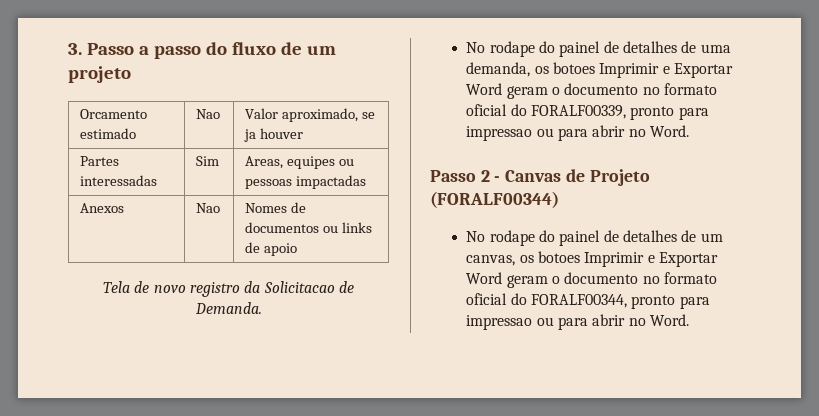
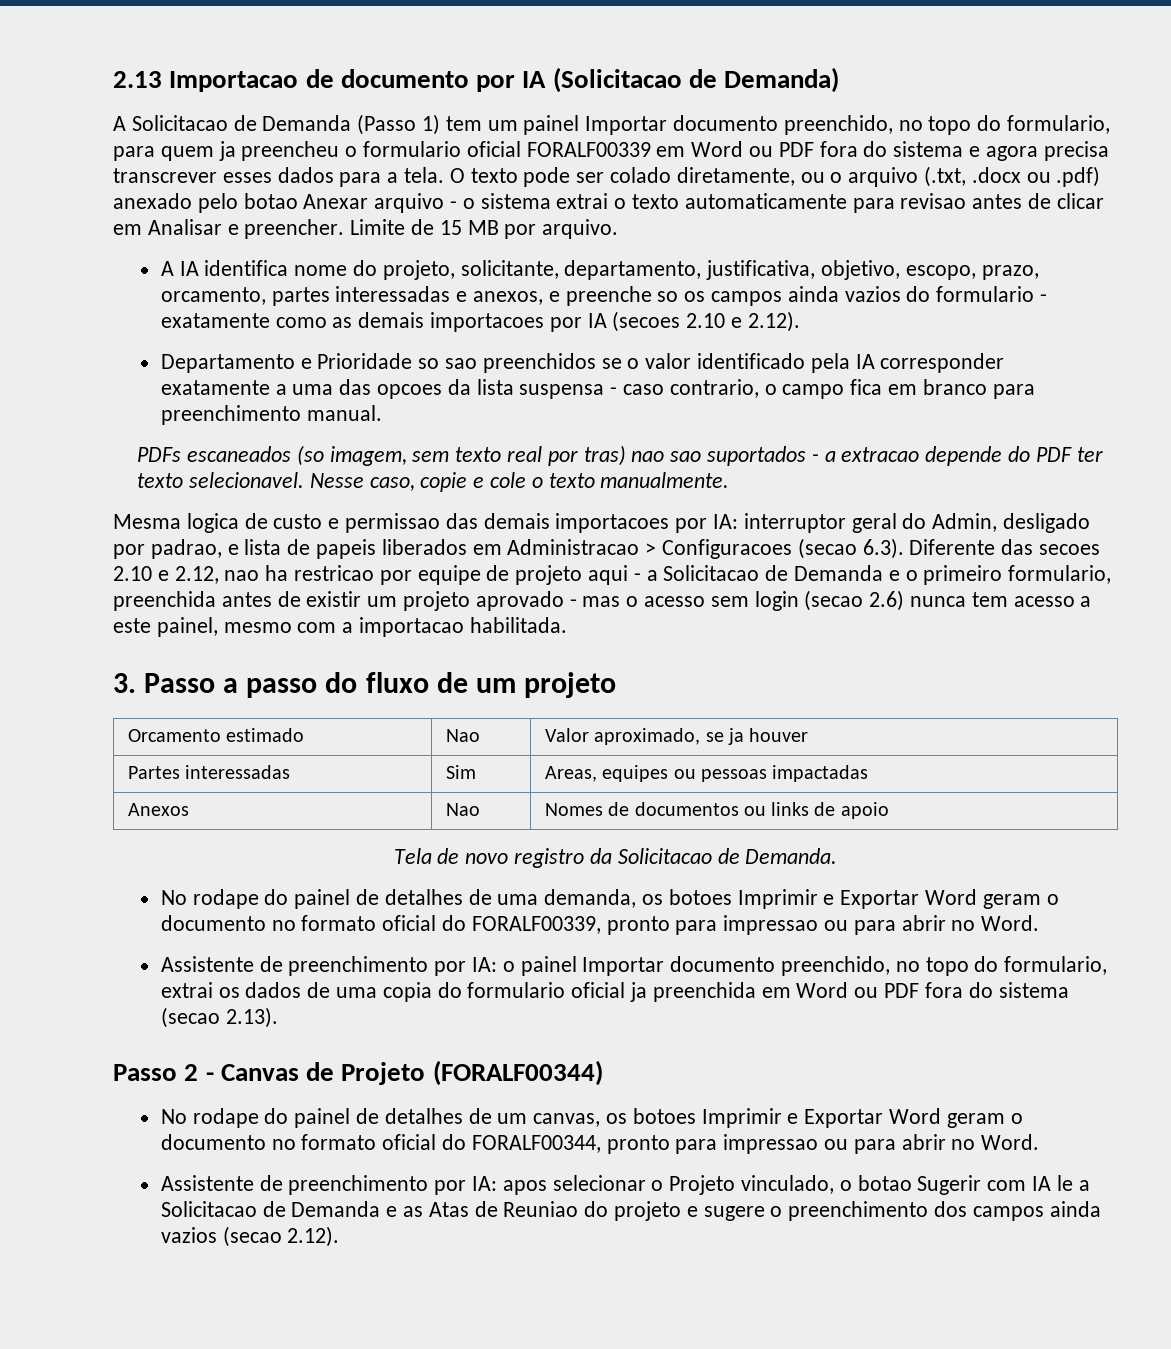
(68, 49) none -> [113,67,840,93] [113,114,1111,135] [113,141,1109,161] [113,166,1101,187] [113,193,1104,213] [113,219,619,239] [160,260,1039,280] [160,286,1048,306] [160,311,800,332] [160,353,1005,373] [160,379,1035,399] [160,405,382,425] [137,445,1103,466] [137,472,730,492] [113,513,1091,533] [113,538,1101,559] [113,565,1112,585] [113,590,1092,611] [113,617,567,637] 2.13 Importacao de documento por IA (Solicitacao de Demanda) // A Solicitacao de Demanda (Passo 1) tem um painel Importar documento preenchido, no topo do formulario, para quem ja preencheu o formulario oficial FORALF00339 em Word ou PDF fora do sistema e agora precisa transcrever esses dados para a tela. O texto pode ser colado diretamente, ou o arquivo (.txt, .docx ou .pdf) anexado pelo botao Anexar arquivo - o sistema extrai o texto automaticamente para revisao antes de clicar em Analisar e preencher. Limite de 15 MB por arquivo. // A IA identifica nome do projeto, solicitante, departamento, justificativa, objetivo, escopo, prazo, orcamento, partes interessadas e anexos, e preenche so os campos ainda vazios do formulario - exatamente como as demais importacoes por IA (secoes 2.10 e 2.12). // Departamento e Prioridade so sao preenchidos se o valor identificado pela IA corresponder exatamente a uma das opcoes da lista suspensa - caso contrario, o campo fica em branco para preenchimento manual. // PDFs escaneados (so imagem, sem texto real por tras) nao sao suportados - a extracao depende do PDF ter texto selecionavel. Nesse caso, copie e cole o texto manualmente. // Mesma logica de custo e permissao das demais importacoes por IA: interruptor geral do Admin, desligado por padrao, e lista de papeis liberados em Administracao > Configuracoes (secao 6.3). Diferente das secoes 2.10 e 2.12, nao ha restricao por equipe de projeto aqui - a Solicitacao de Demanda e o primeiro formulario, preenchida antes de existir um projeto aprovado - mas o acesso sem login (secao 2.6) nunca tem acesso a este painel, mesmo com a importacao habilitada. //
(689, 131) none -> [160,956,1108,976] [160,982,1069,1002] [160,1007,278,1028] // Assistente de preenchimento por IA: o painel Importar documento preenchido, no topo do formulario, extrai os dados de uma copia do formulario oficial ja preenchida em Word ou PDF fora do sistema (secao 2.13).
(689, 320) none -> [160,1175,1090,1195] [160,1201,1101,1221] [160,1226,340,1247] // Assistente de preenchimento por IA: apos selecionar o Projeto vinculado, o botao Sugerir com IA le a Solicitacao de Demanda e as Atas de Reuniao do projeto e sugere o preenchimento dos campos ainda vazios (secao 2.12).

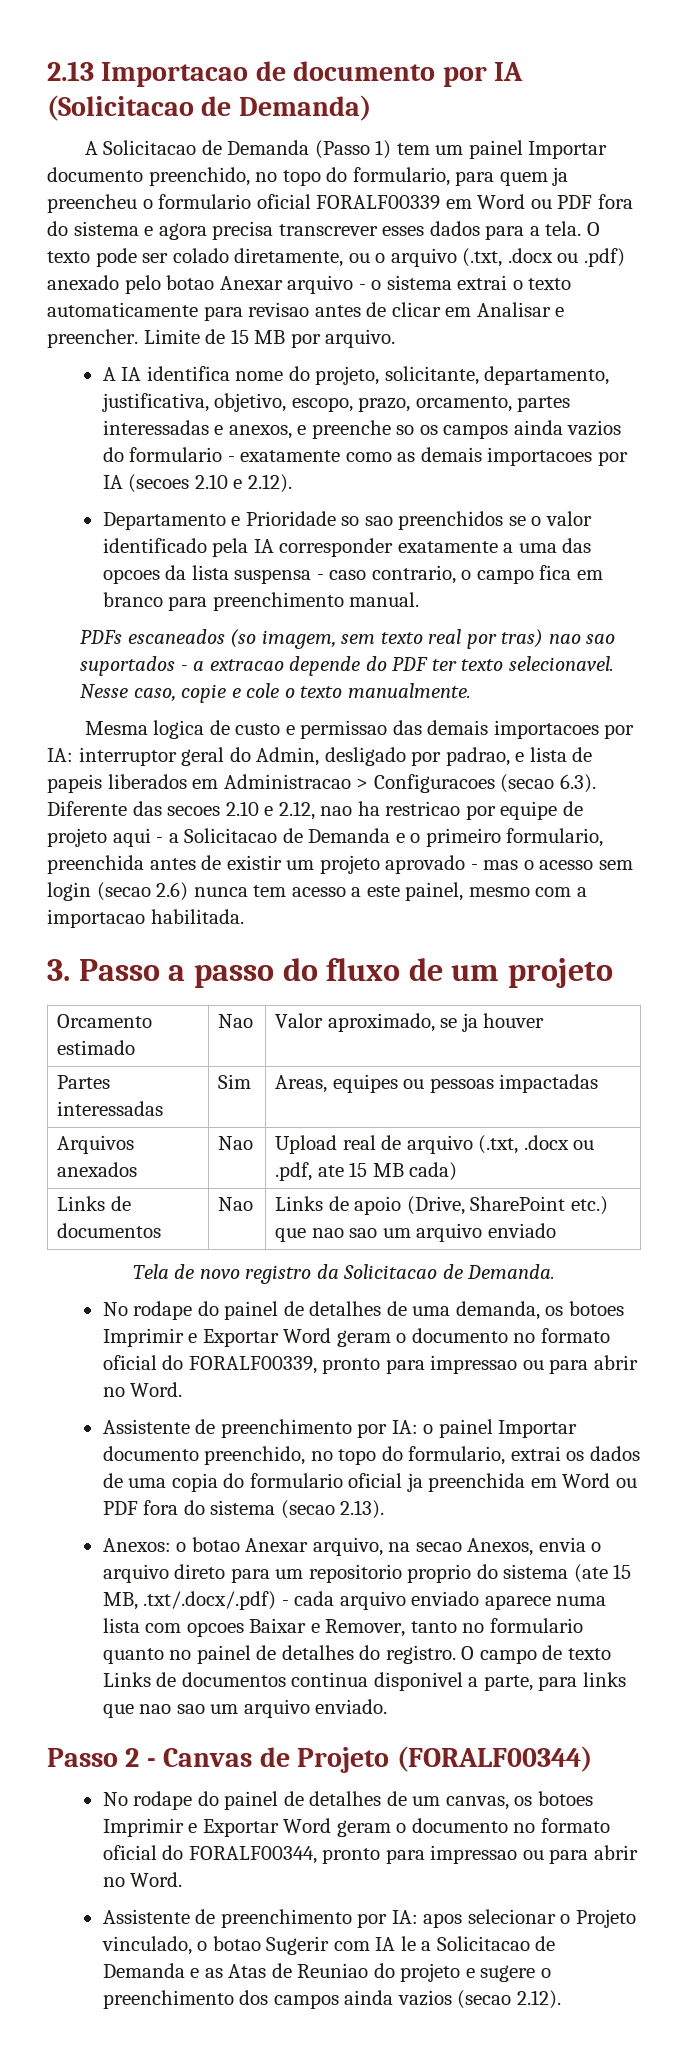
[128,803,190,816] [446,803,481,816] [545,802,810,816] Anexos | Nao | Nomes de documentos ou links -> [57,1135,135,1154] [57,1162,138,1177] [218,1136,254,1150] [275,1135,595,1154] [275,1162,458,1181] [57,1196,131,1211] [57,1223,162,1238] [218,1197,254,1211] [275,1196,324,1211] Arquivos anexados | Nao | Upload real de arquivo (.txt, .docx ou .pdf, ate 15 MB cada) // Links de documentos | Nao | Links
(889, 810) none -> [406,1196,608,1215] [275,1223,556,1242] (Drive, SharePoint etc.) que nao sao um arquivo enviado
(278, 1017) none -> [102,1537,602,1556] [102,1564,632,1583] [102,1591,607,1610] [102,1618,583,1637] [102,1645,611,1664] [102,1672,626,1691] [102,1699,388,1718] // Anexos: o botao Anexar arquivo, na secao Anexos, envia o arquivo direto para um repositorio proprio do sistema (ate 15 MB, .txt/.docx/.pdf) - cada arquivo enviado aparece numa lista com opcoes Baixar e Remover, tanto no formulario quanto no painel de detalhes do registro. O campo de texto Links de documentos continua disponivel a parte, para links que nao sao um arquivo enviado.

